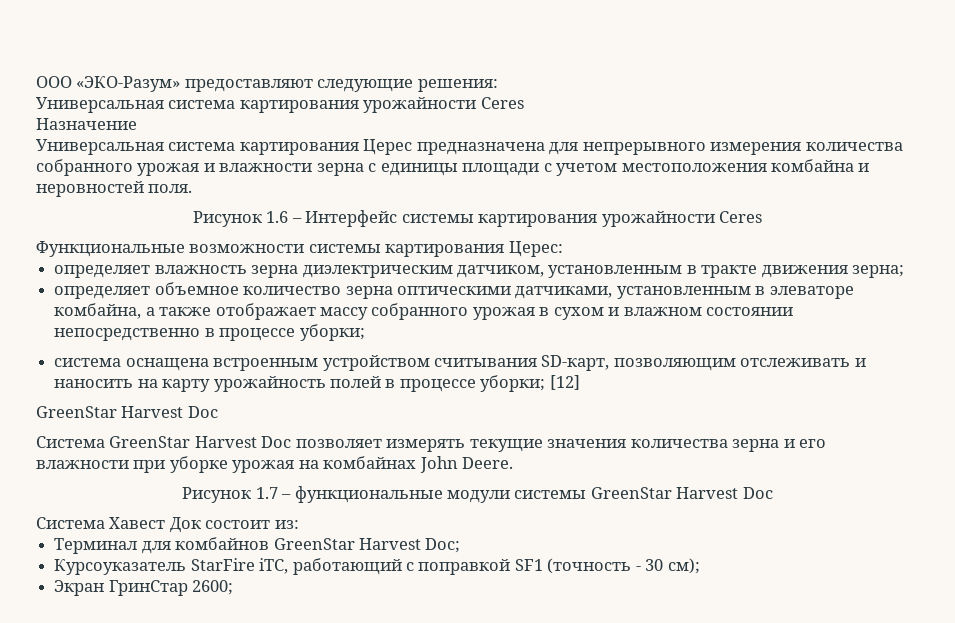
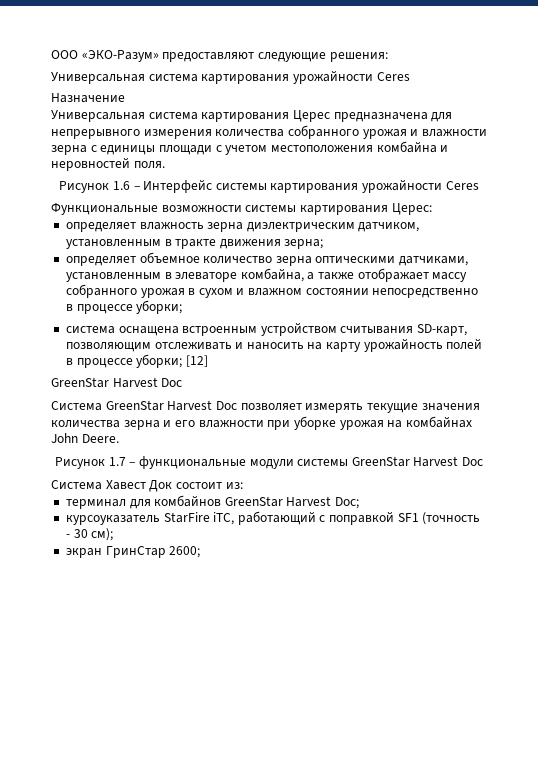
[54,538,138,554] Терминал -> [65,499,126,509] терминал
[54,559,187,575] Курсоуказатель -> [65,515,160,525] курсоуказатель
[54,580,105,596] Экран -> [65,548,102,558] экран

